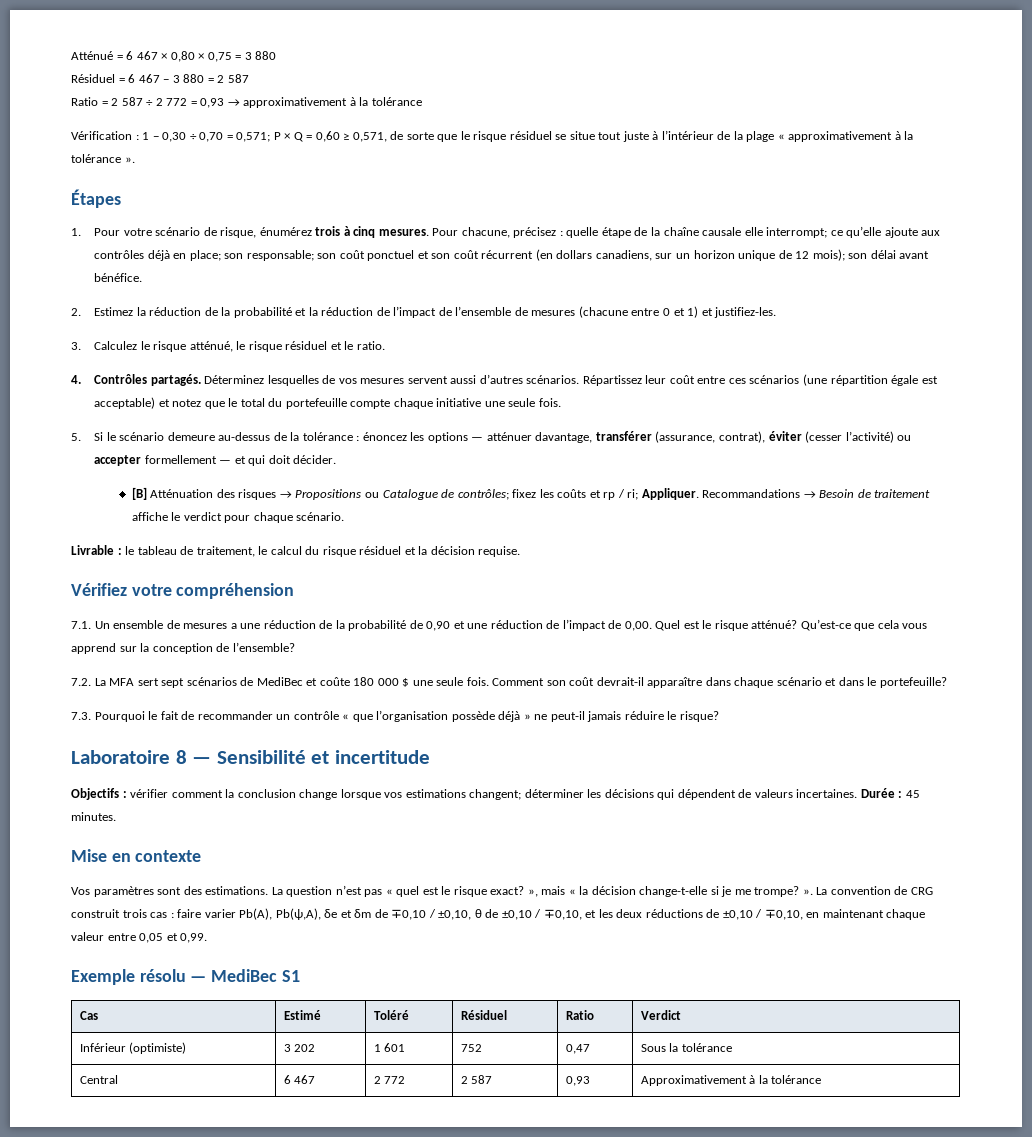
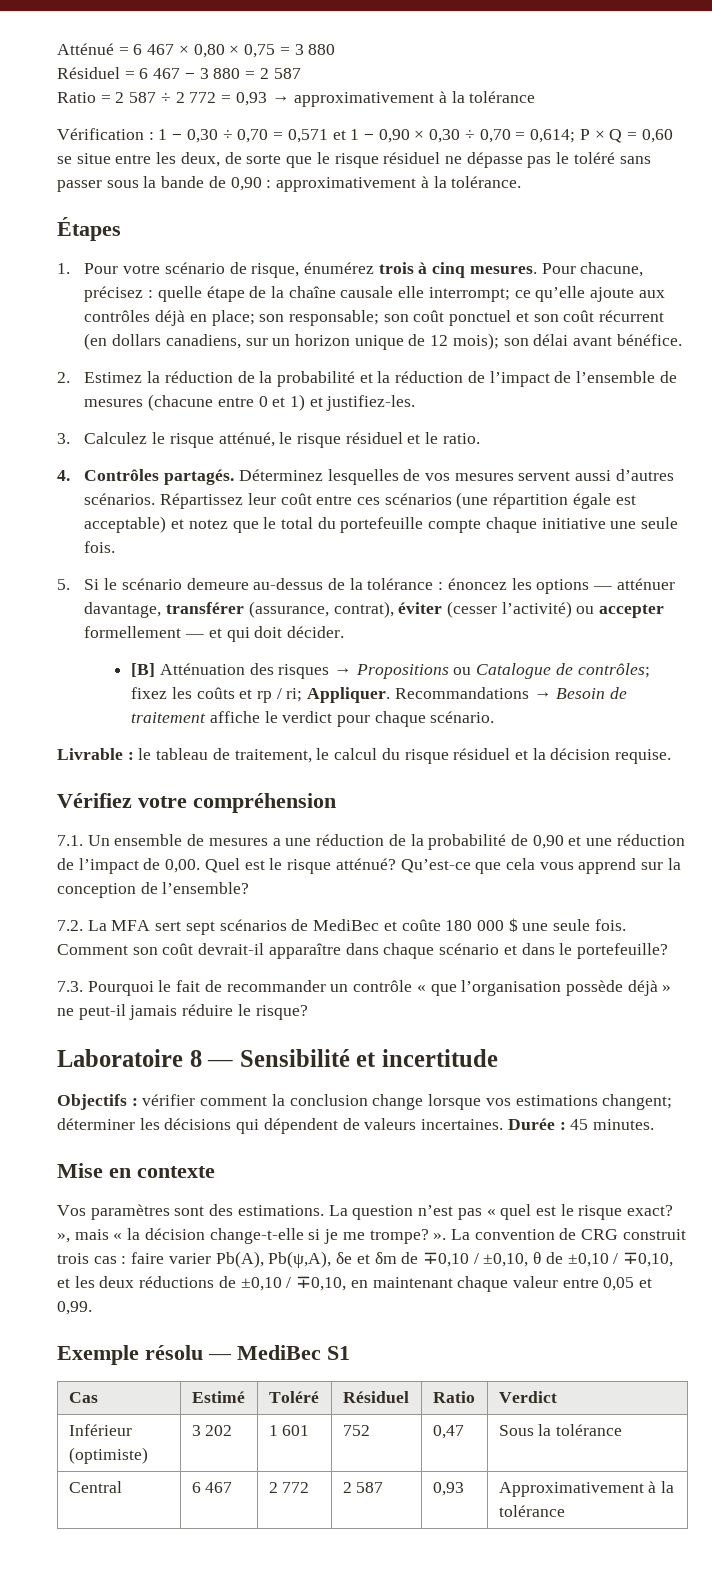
[236,132,271,142] 0,571; -> [287,129,576,143] 0,571 et 1 − 0,90 × 0,30 ÷ 0,70 = 0,614;
[343,132,387,142] ≥ 0,571, -> [57,152,220,167] se situe entre les deux,
[555,130,914,142] [71,154,135,163] se situe tout juste à l’intérieur de la plage « approximativement à la tolérance ». -> [444,152,651,168] [57,176,522,192] ne dépasse pas le toléré sans passer sous la bande de 0,90 : approximativement à la tolérance.

